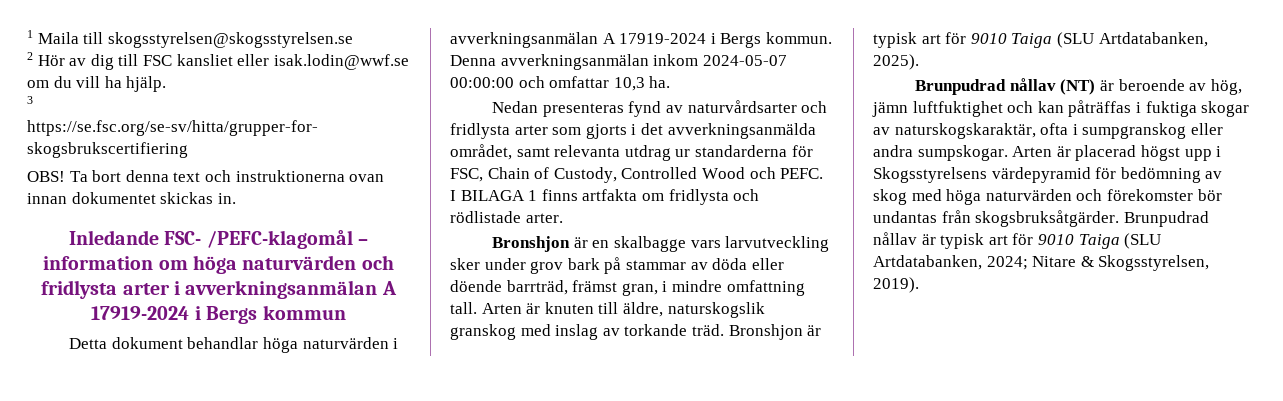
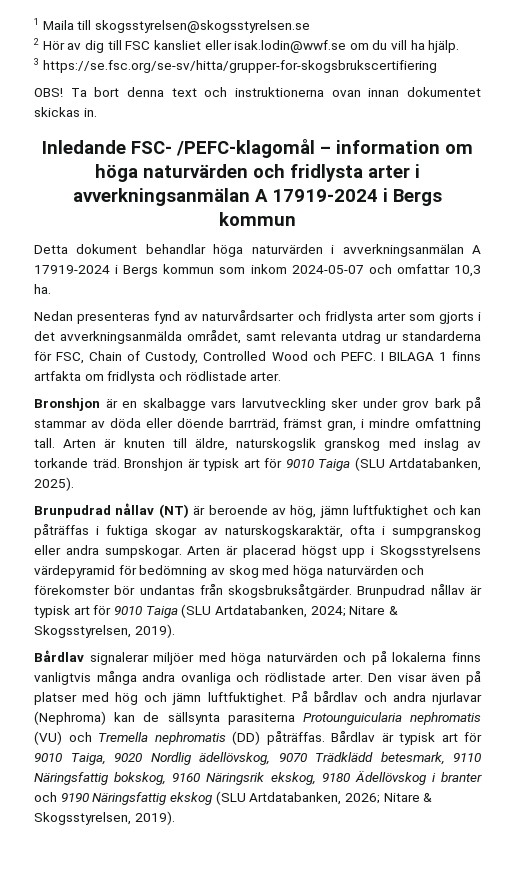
[765,32,832,44] [450,54,649,70] kommun. Denna avverkningsanmälan -> [163,264,246,274] kommun som
[450,77,514,88] 00:00:00 -> (364, 269) none
(919, 285) none -> [34,650,481,665] [34,671,482,685] [34,691,483,705] [34,711,481,725] [34,731,482,745] [34,752,481,765] [34,771,482,785] [34,791,433,805] [34,811,175,825] // Bårdlav signalerar miljöer med höga naturvärden och på lokalerna finns vanligtvis många andra ovanliga och rödlistade arter. Den visar även på platser med hög och jämn luftfuktighet. På bårdlav och andra njurlavar (Nephroma) kan de sällsynta parasiterna Protounguicularia nephromatis (VU) och Tremella nephromatis (DD) påträffas. Bårdlav är typisk art för 9010 Taiga, 9020 Nordlig ädellövskog, 9070 Trädklädd betesmark, 9110 Näringsfattig bokskog, 9160 Näringsrik ekskog, 9180 Ädellövskog i branter och 9190 Näringsfattig ekskog (SLU Artdatabanken, 2026; Nitare & Skogsstyrelsen, 2019).

